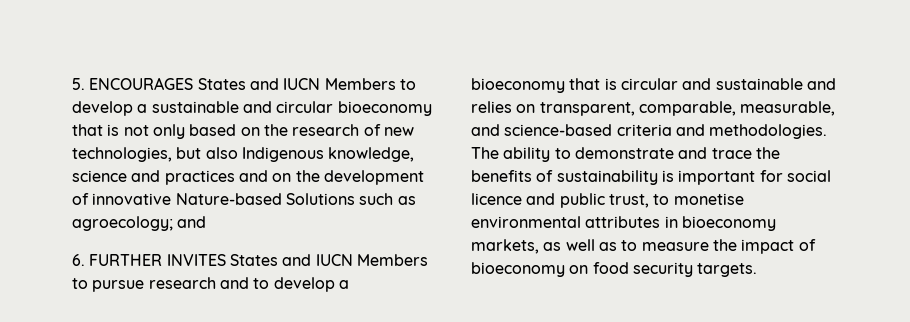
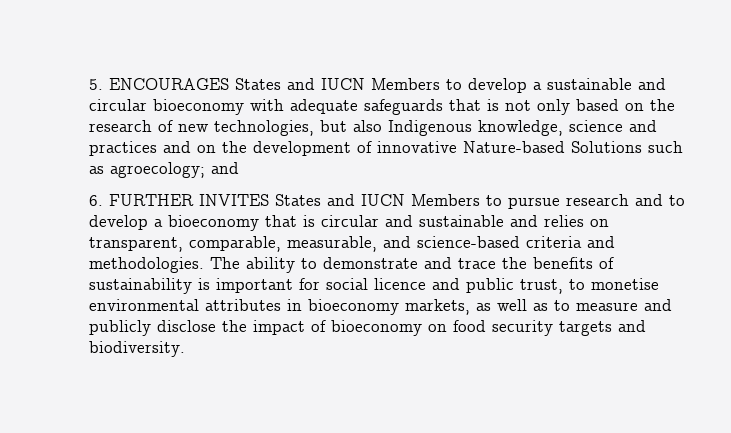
(432, 108) none -> [250,99,443,115] with adequate safeguards
(709, 246) none -> [644,299,672,311] [89,320,216,336] and publicly disclose
[697,263,758,277] targets. -> [559,320,646,336] [89,341,185,357] targets and biodiversity.

